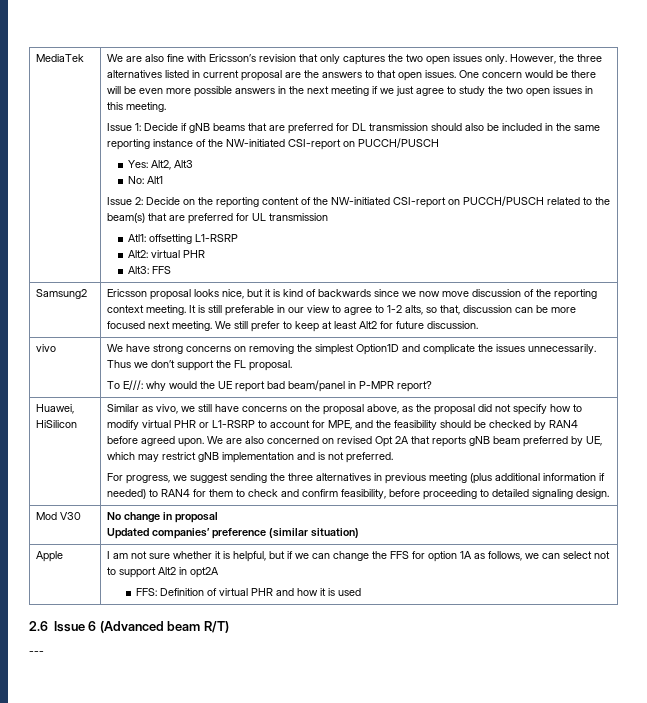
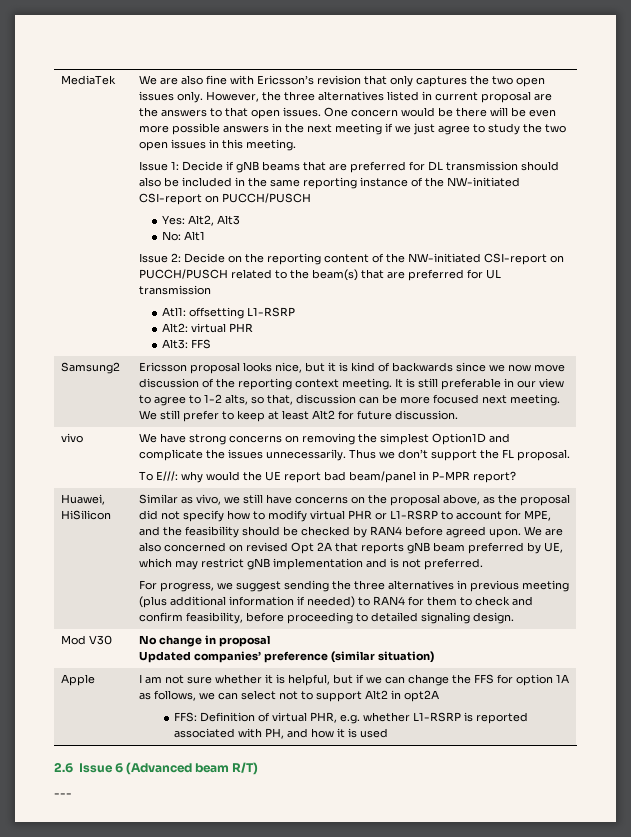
[251,588,274,596] PHR -> [309,712,528,724] [173,728,284,739] PHR, e.g. whether L1-RSRP is reported associated with PH,

